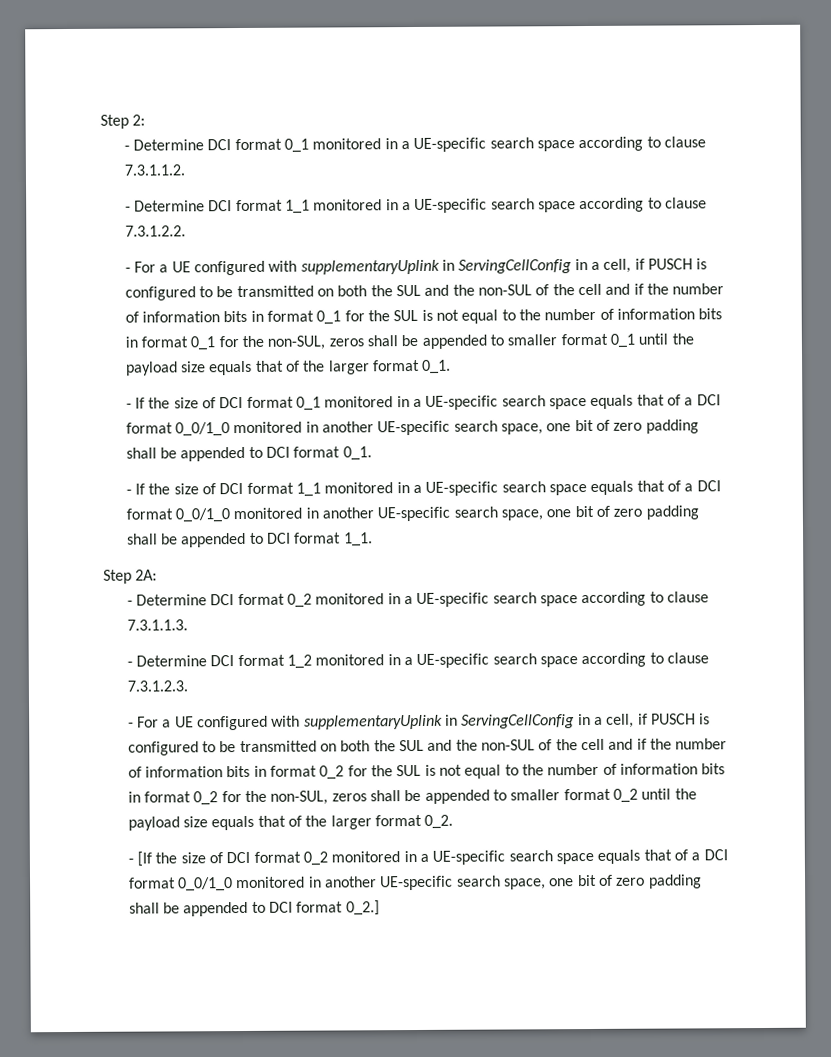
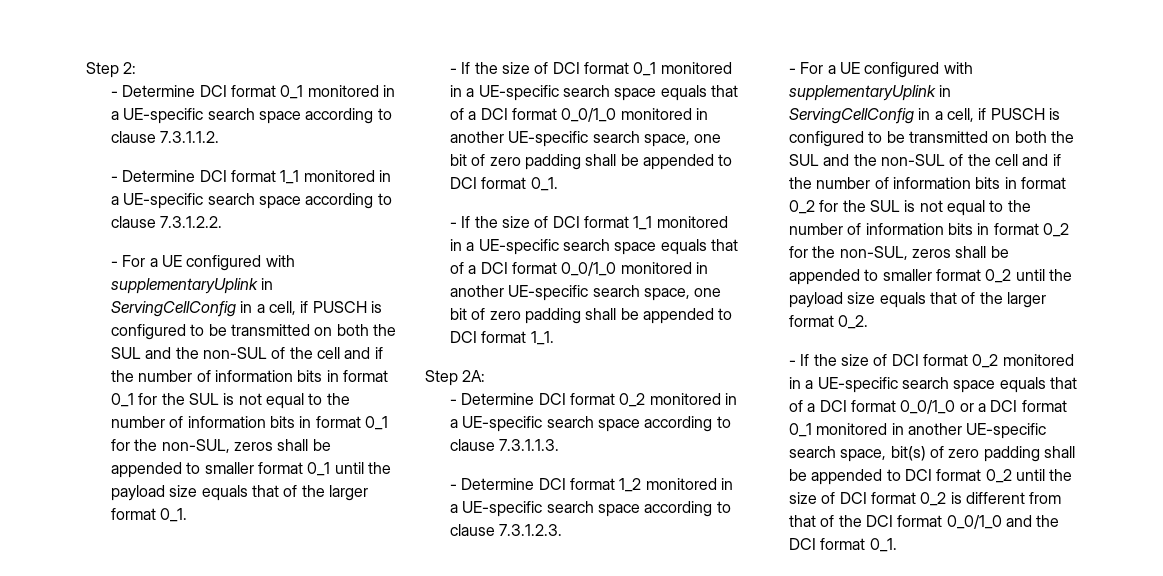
[137,851,153,867] [If -> [800,354,810,366] If
[236,874,702,891] [128,900,380,917] monitored in another UE-specific search space, one bit of zero padding shall be appended to DCI format 0_2.] -> [959,400,1067,412] [788,423,1047,439] [788,446,1075,462] [788,469,1073,485] [788,492,1062,506] [788,515,1060,529] [788,538,897,552] or a DCI format 0_1 monitored in another UE-specific search space, bit(s) of zero padding shall be appended to DCI format 0_2 until the size of DCI format 0_2 is different from that of the DCI format 0_0/1_0 and the DCI format 0_1.

